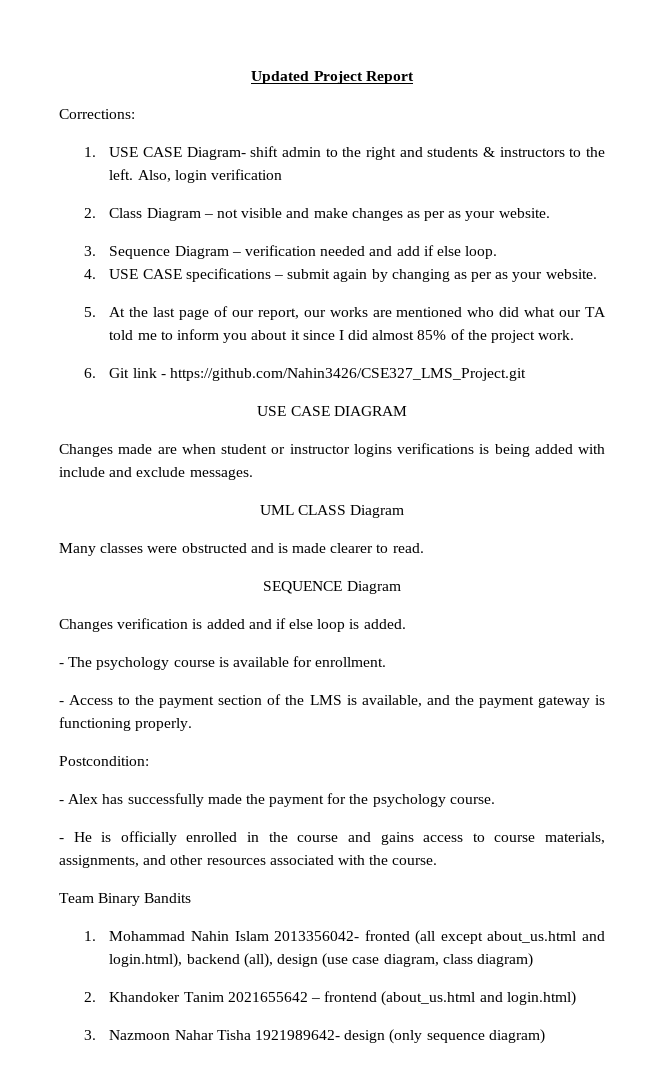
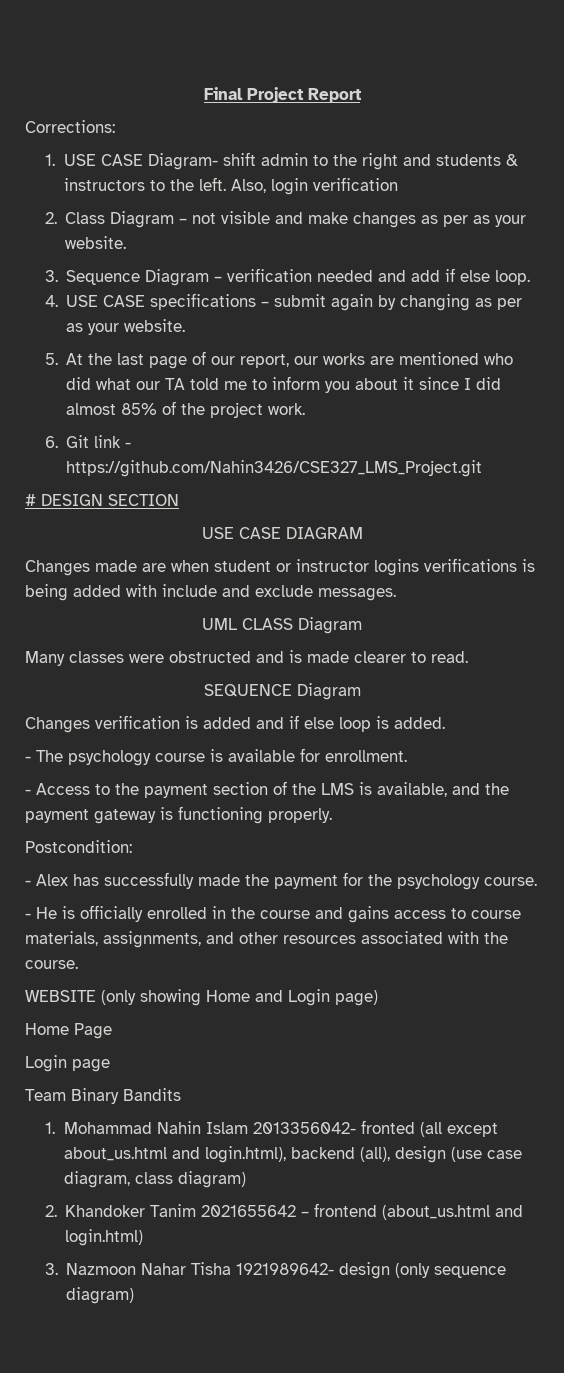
[251,71,310,84] Updated -> [203,87,243,100] Final
(526, 374) none -> [25,494,179,506] // # DESIGN SECTION
(438, 861) none -> [25,989,378,1006] [25,1023,112,1039] [25,1055,110,1072] // WEBSITE (only showing Home and Login page) // Home Page // Login page

